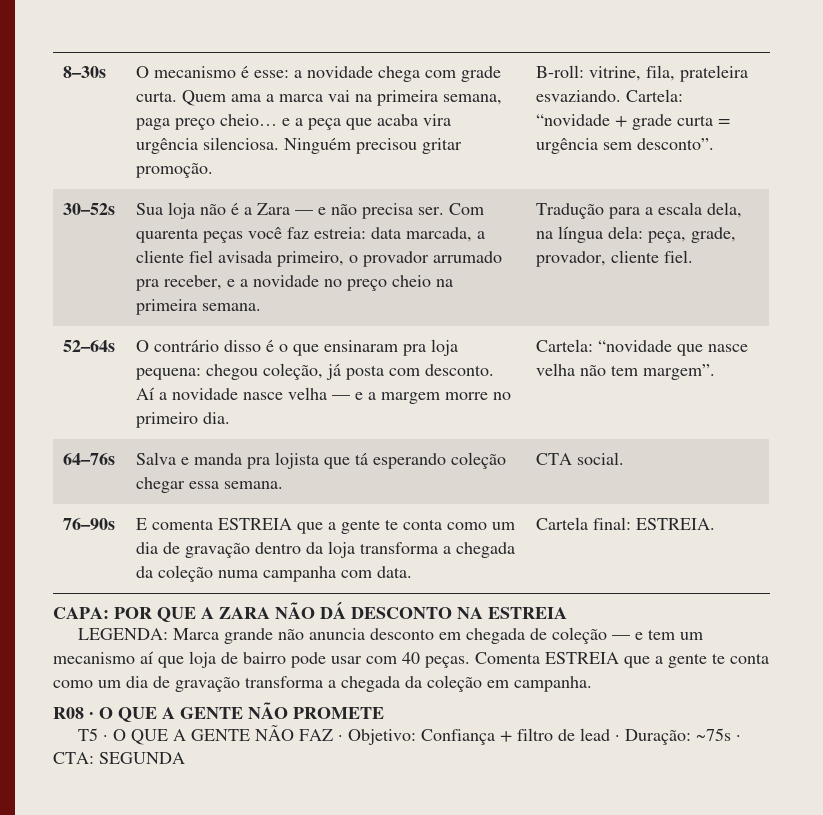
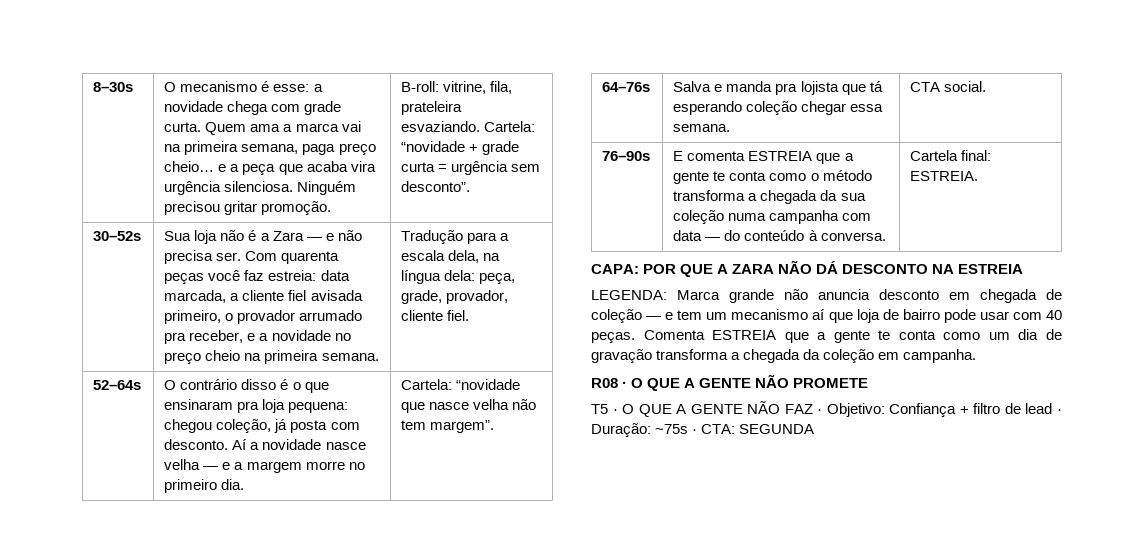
[492,522,516,530] [136,541,516,558] [136,566,154,578] um dia de gravação dentro da loja transforma a chegada da -> [810,170,872,181] [673,190,866,204] o método transforma a chegada da sua
[377,566,413,578] data. -> [673,230,886,241] data — do conteúdo à conversa.

